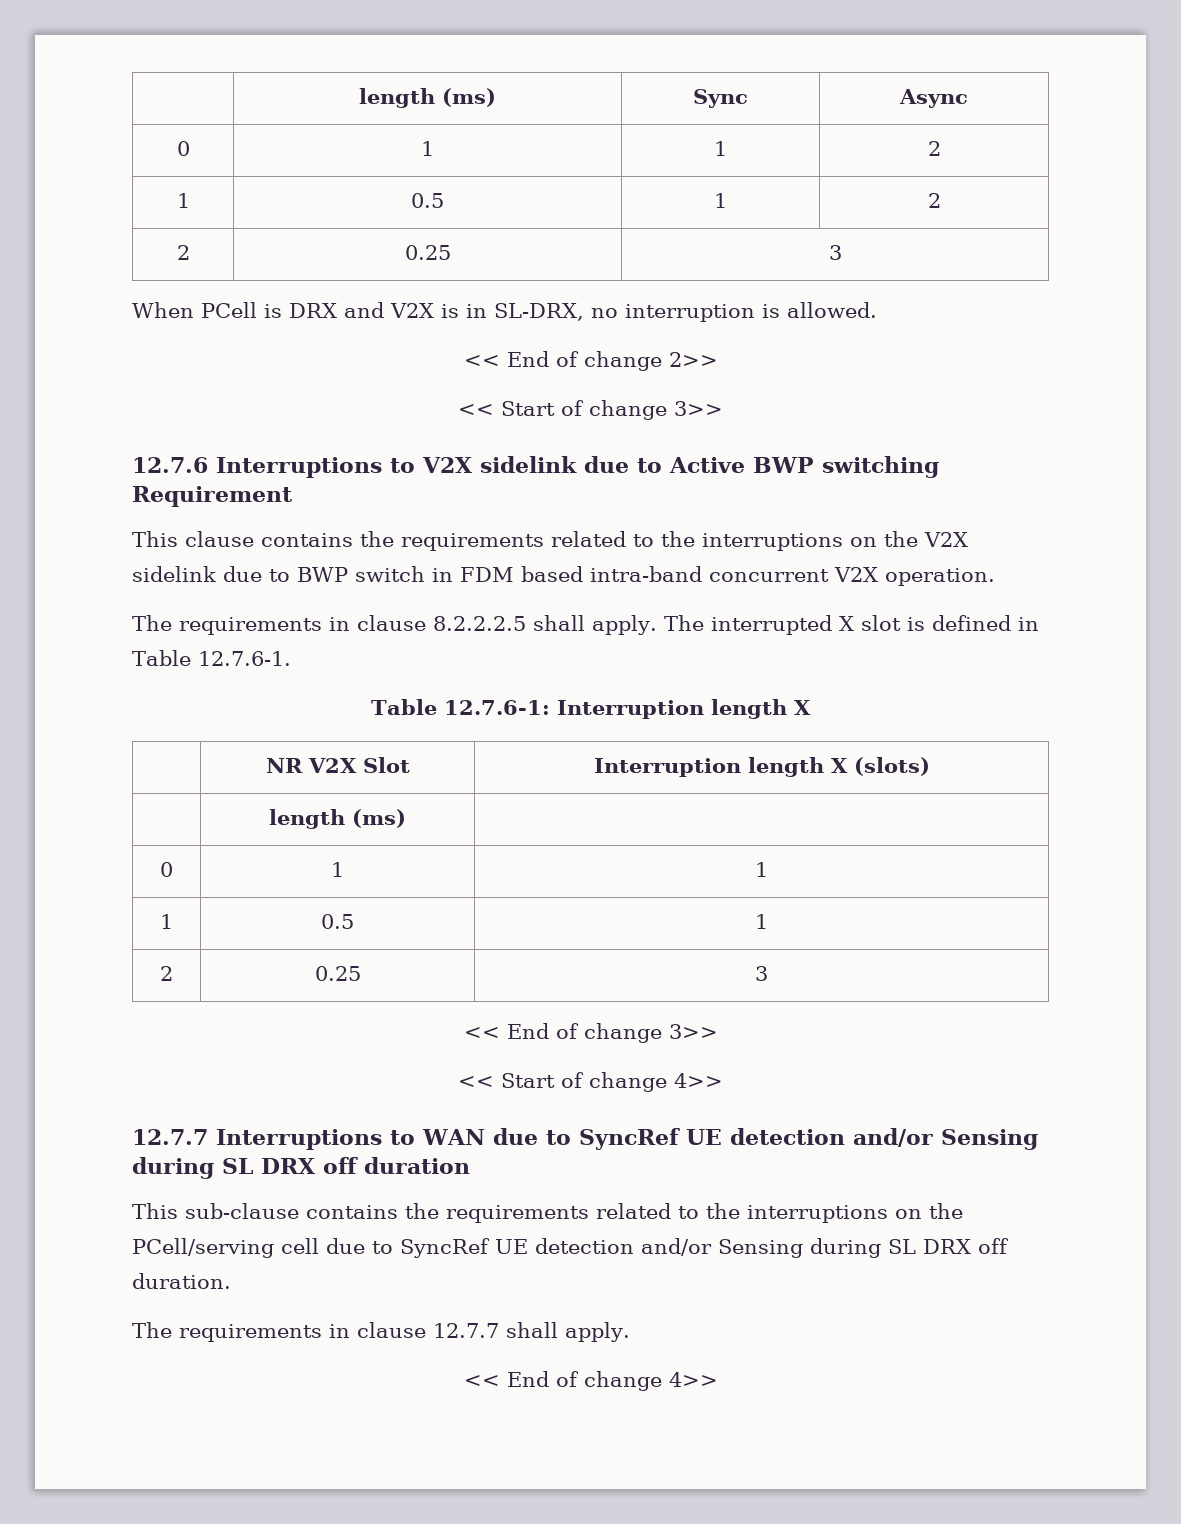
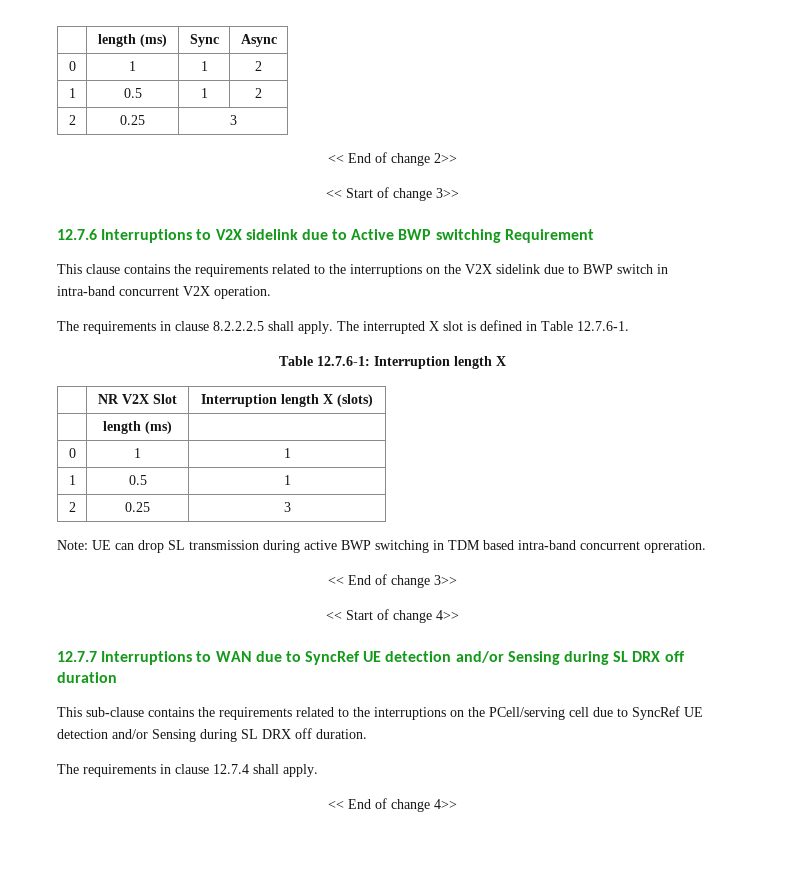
[132,302,877,322] // When PCell is DRX and V2X is in SL-DRX, no interruption is allowed. -> (237, 120) none
[460,566,583,582] FDM based -> (668, 269) none
(768, 973) none -> [57,540,706,553] // Note: UE can drop SL transmission during active BWP switching in TDM based intra-band concurrent opreration.
[433,1323,499,1338] 12.7.7 -> [213,764,249,774] 12.7.4

